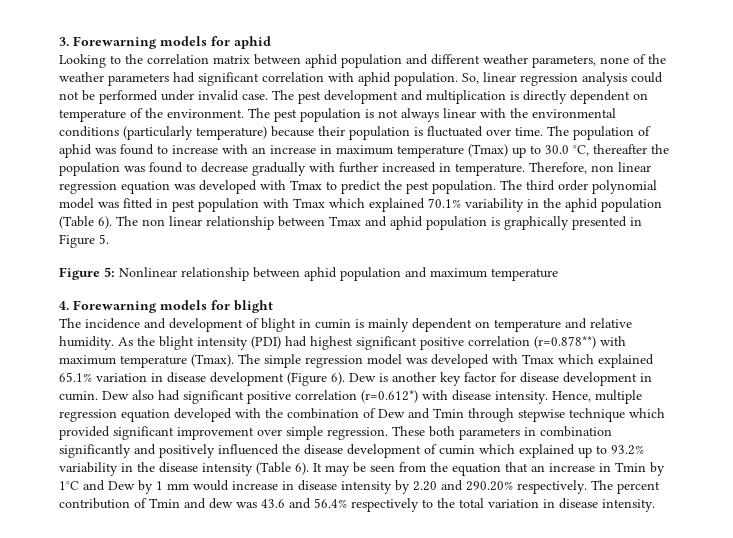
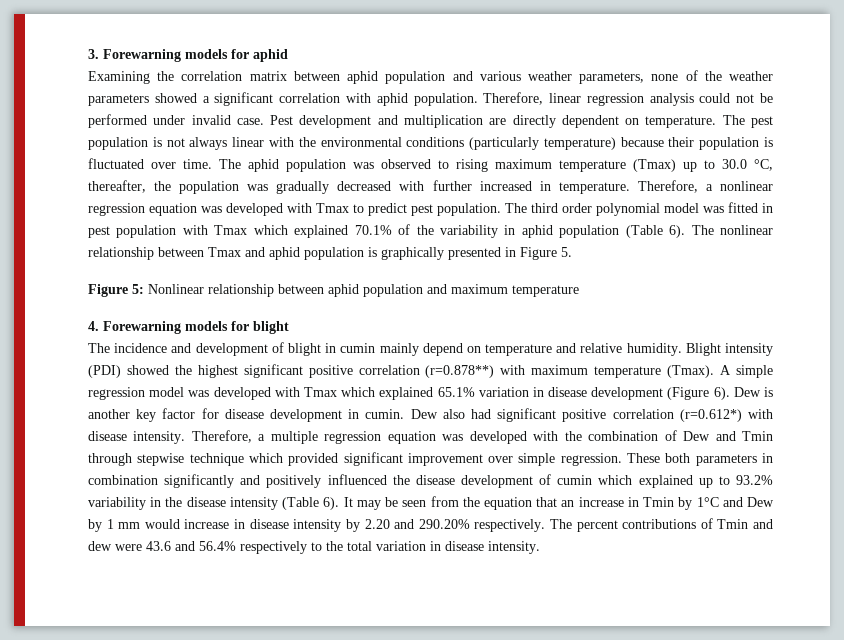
[59,54,121,68] Looking to -> [88,71,150,84] Examining
[431,54,480,65] different -> [479,71,521,81] various
[173,72,195,83] had -> [154,93,210,103] showed a
[462,73,479,84] So, -> [483,92,544,105] Therefore,
[272,90,321,104] The pest -> [270,115,294,125] Pest
[510,91,519,100] is -> [489,118,507,125] are
[59,108,244,122] temperature of the environment. -> [645,116,717,128] temperature.
[573,126,651,140] [59,144,332,158] population of aphid was found to increase with an increase in -> [248,159,488,172] aphid population was observed to rising
[593,144,647,154] thereafter -> [88,180,146,193] thereafter,
[149,162,306,176] found to decrease gradually -> [276,181,392,194] gradually decreased
[591,162,651,172] non linear -> [705,181,774,191] a nonlinear
[384,180,402,190] the -> (407, 209) none
[465,198,561,212] variability in the -> [398,224,516,238] of the variability in
[142,216,202,226] non linear -> [720,225,773,235] nonlinear
[355,318,472,332] is mainly dependent -> [379,343,463,356] mainly depend
[118,336,307,350] As the blight intensity (PDI) had -> [685,343,773,356] [88,365,192,378] Blight intensity (PDI) showed the
[238,354,260,364] The -> [720,365,732,375] A
[552,391,591,402] Hence, -> [191,430,266,443] Therefore, a
(170, 415) none -> [442,434,464,441] was
[59,498,130,509] contribution -> [622,519,697,529] contributions
[236,502,257,508] was -> [115,544,142,551] were

